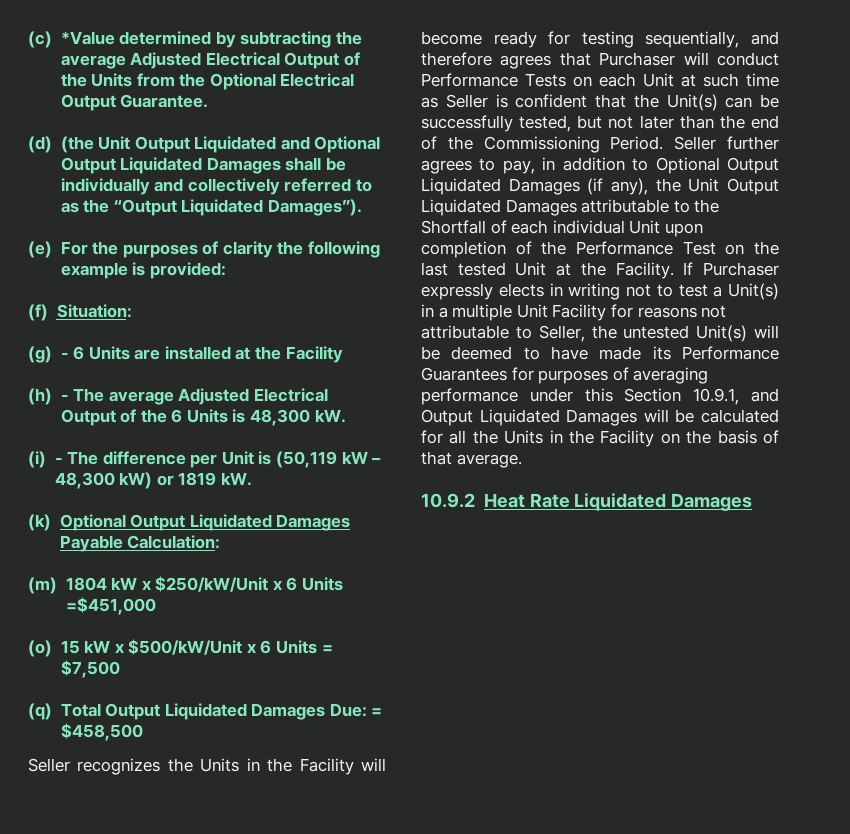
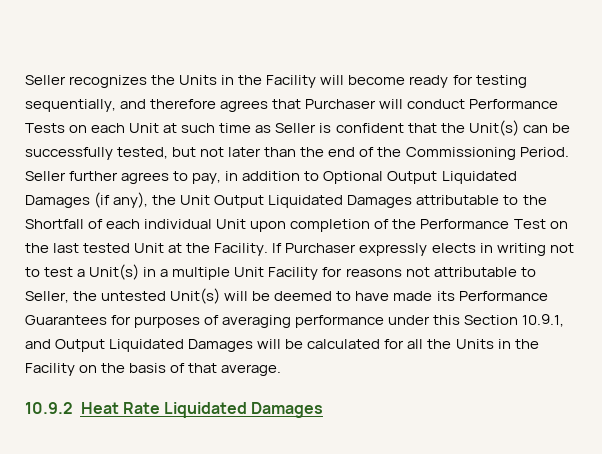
[28,31,362,48] [60,52,360,69] [60,73,355,90] [60,94,209,111] [28,136,381,153] [60,157,346,174] [60,178,372,195] [60,199,362,216] [28,241,381,258] [60,262,226,279] [28,304,132,321] [28,346,343,363] [28,388,328,405] [60,409,346,426] [28,451,382,468] [54,472,252,489] [28,514,351,531] [59,535,221,552] [28,576,344,594] [65,597,156,615] [28,639,333,657] [60,660,120,678] [28,703,383,720] [60,723,143,741] (c) *Value determined by subtracting the average Adjusted Electrical Output of the Units from the Optional Electrical Output Guarantee. // (d) (the Unit Output Liquidated and Optional Output Liquidated Damages shall be individually and collectively referred to as the “Output Liquidated Damages”). // (e) For the purposes of clarity the following example is provided: // (f) Situation: // (g) - 6 Units are installed at the Facility // (h) - The average Adjusted Electrical Output of the 6 Units is 48,300 kW. // (i) - The difference per Unit is (50,119 kW – 48,300 kW) or 1819 kW. // (k) Optional Output Liquidated Damages Payable Calculation: // (m) 1804 kW x $250/kW/Unit x 6 Units =$451,000 // (o) 15 kW x $500/kW/Unit x 6 Units = $7,500 // (q) Total Output Liquidated Damages Due: = $458,500 // -> (25, 80) none

